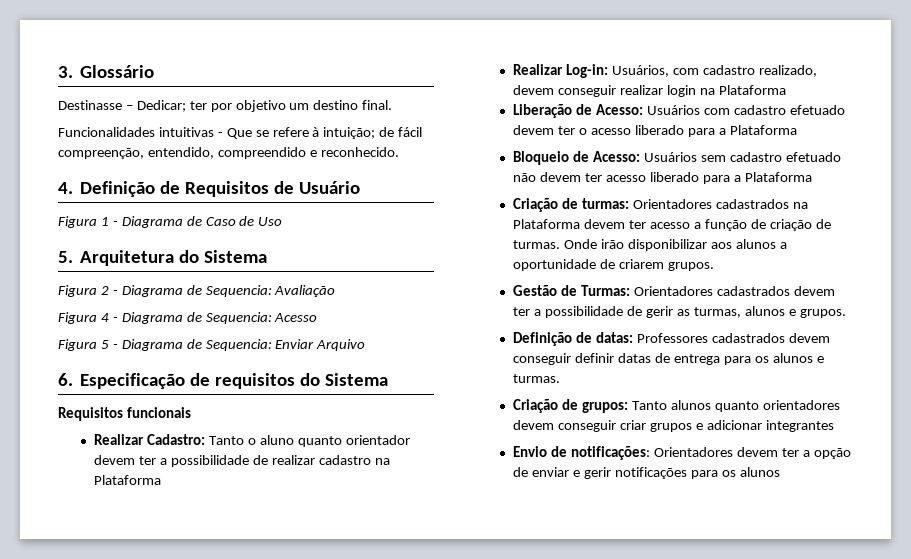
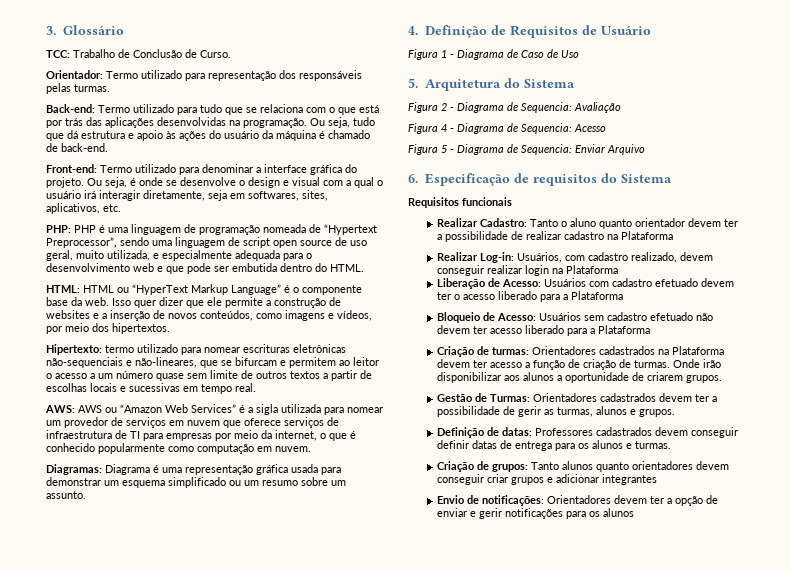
[58,100,393,112] [58,127,423,139] [58,147,399,159] Destinasse – Dedicar; ter por objetivo um destino final. // Funcionalidades intuitivas - Que se refere à intuição; de fácil compreenção, entendido, compreendido e reconhecido. -> [46,49,231,58] [46,70,362,81] [46,83,110,94] [46,104,379,115] [46,117,375,128] [46,130,370,141] [46,143,108,152] [46,164,357,175] [46,177,383,188] [46,190,328,201] [46,203,121,214] [46,224,377,235] [46,237,367,248] [46,250,312,261] [46,263,364,274] [46,284,362,295] [46,297,341,308] [46,310,372,321] [46,323,170,334] [46,344,346,355] [46,357,379,368] [46,370,372,381] [46,383,256,394] [45,404,383,415] [46,417,339,428] [46,430,356,441] [46,443,311,454] [46,464,341,475] [46,477,346,488] [46,491,86,499] TCC: Trabalho de Conclusão de Curso. // Orientador: Termo utilizado para representação dos responsáveis pelas turmas. // Back-end: Termo utilizado para tudo que se relaciona com o que está por trás das aplicações desenvolvidas na programação. Ou seja, tudo que dá estrutura e apoio às ações do usuário da máquina é chamado de back-end. // Front-end: Termo utilizado para denominar a interface gráfica do projeto. Ou seja, é onde se desenvolve o design e visual com a qual o usuário irá interagir diretamente, seja em softwares, sites, aplicativos, etc. // PHP: PHP é uma linguagem de programação nomeada de “Hypertext Preprocessor”, sendo uma linguagem de script open source de uso geral, muito utilizada, e especialmente adequada para o desenvolvimento web e que pode ser embutida dentro do HTML. // HTML: HTML ou “HyperText Markup Language” é o componente base da web. Isso quer dizer que ele permite a construção de websites e a inserção de novos conteúdos, como imagens e vídeos, por meio dos hipertextos. // Hipertexto: termo utilizado para nomear escrituras eletrônicas não-sequenciais e não-lineares, que se bifurcam e permitem ao leitor o acesso a um número quase sem limite de outros textos a partir de escolhas locais e sucessivas em tempo real. // AWS: AWS ou “Amazon Web Services” é a sigla utilizada para nomear um provedor de serviços em nuvem que oferece serviços de infraestrutura de TI para empresas por meio da internet, o que é conhecido popularmente como computação em nuvem. // Diagramas: Diagrama é uma representação gráfica usada para demonstrar um esquema simplificado ou um resumo sobre um assunto.

